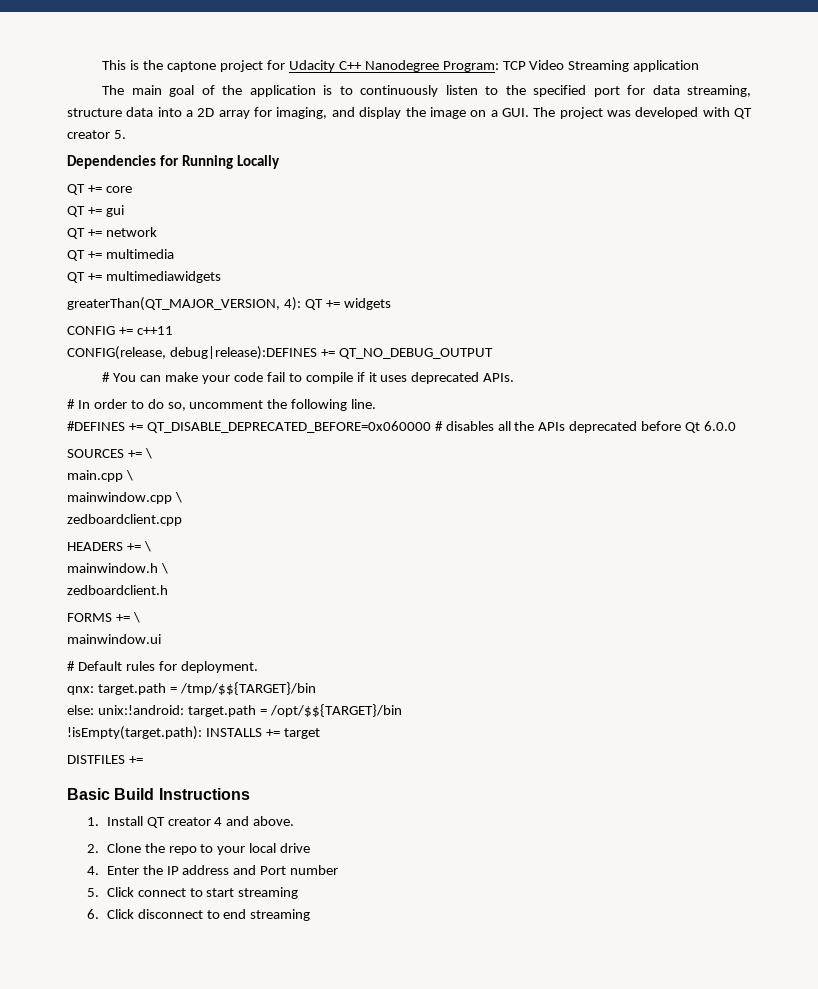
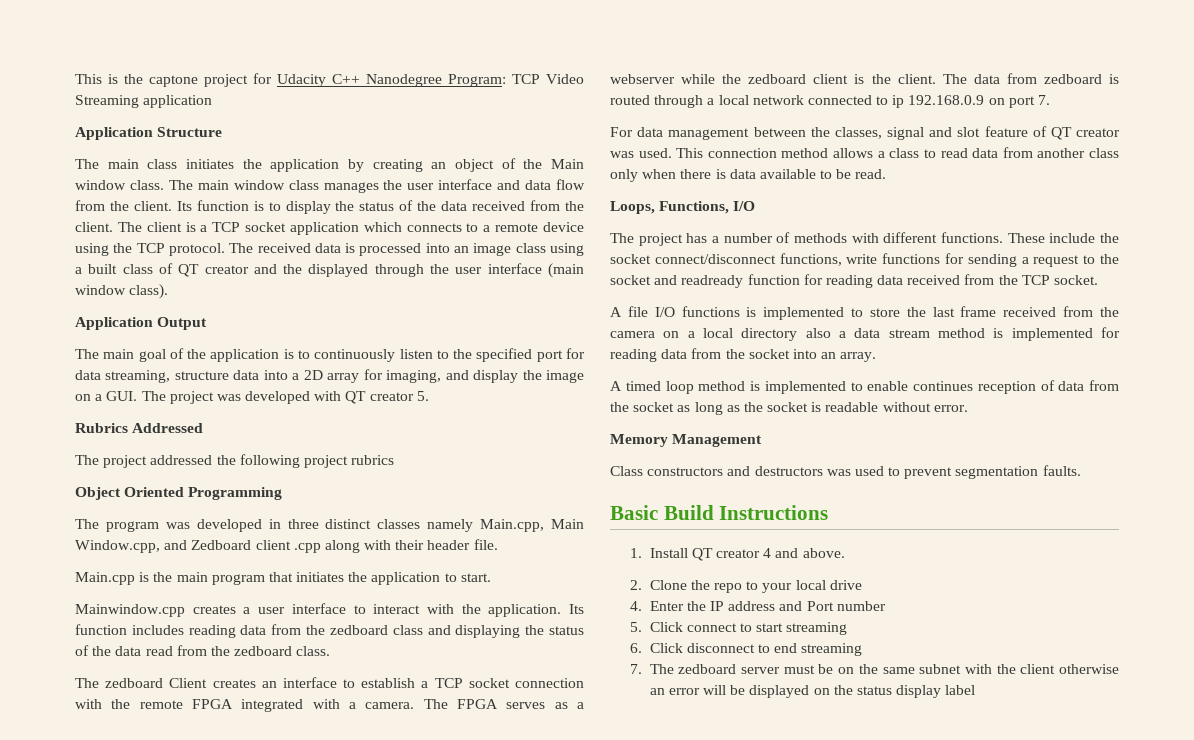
(700, 66) none -> [75,127,223,140] [75,158,585,172] [75,179,586,193] [75,200,584,214] [75,222,585,235] [75,243,584,256] [75,263,584,278] [75,284,169,299] [75,317,208,330] // Application Structure // The main class initiates the application by creating an object of the Main window class. The main window class manages the user interface and data flow from the client. Its function is to display the status of the data received from the client. The client is a TCP socket application which connects to a remote device using the TCP protocol. The received data is processed into an image class using a built class of QT creator and the displayed through the user interface (main window class). // Application Output
[67,155,280,169] [67,184,132,195] [67,205,124,217] [67,227,157,239] [67,249,174,261] [67,271,221,283] [67,297,391,311] [67,326,173,335] [67,346,493,360] [102,372,515,384] [67,399,377,411] [67,421,737,433] [67,448,152,459] [67,470,133,482] [67,492,182,504] [67,514,182,526] [67,541,151,552] [67,563,168,574] [67,585,168,595] [67,612,140,623] [67,634,161,644] [67,661,258,673] [67,682,316,695] [67,704,402,717] [67,726,320,740] [67,755,143,764] Dependencies for Running Locally // QT += core // QT += gui // QT += network // QT += multimedia // QT += multimediawidgets // greaterThan(QT_MAJOR_VERSION, 4): QT += widgets // CONFIG += c++11 // CONFIG(release, debug|release):DEFINES += QT_NO_DEBUG_OUTPUT // # You can make your code fail to compile if it uses deprecated APIs. // # In order to do so, uncomment the following line. // #DEFINES += QT_DISABLE_DEPRECATED_BEFORE=0x060000 # disables all the APIs deprecated before Qt 6.0.0 // SOURCES += \ // main.cpp \ // mainwindow.cpp \ // zedboardclient.cpp // HEADERS += \ // mainwindow.h \ // zedboardclient.h // FORMS += \ // mainwindow.ui // # Default rules for deployment. // qnx: target.path = /tmp/$${TARGET}/bin // else: unix:!android: target.path = /opt/$${TARGET}/bin // !isEmpty(target.path): INSTALLS += target // DISTFILES += -> [75,423,204,433] [75,454,395,468] [75,487,283,500] [75,519,584,532] [75,539,498,553] [75,572,491,585] [75,603,584,617] [75,624,584,638] [75,645,331,656] [75,677,584,688] [75,699,584,712] [610,73,1119,84] [610,95,1051,108] [610,126,1120,140] [610,147,1120,158] [610,169,887,182] [610,201,756,214] [610,232,1119,246] [610,253,1119,267] [610,274,1099,288] [610,306,1119,320] [610,327,1120,341] [610,348,877,362] [610,380,1119,394] [610,402,968,415] [610,434,763,447] [610,465,1081,479] Rubrics Addressed // The project addressed the following project rubrics // Object Oriented Programming // The program was developed in three distinct classes namely Main.cpp, Main Window.cpp, and Zedboard client .cpp along with their header file. // Main.cpp is the main program that initiates the application to start. // Mainwindow.cpp creates a user interface to interact with the application. Its function includes reading data from the zedboard class and displaying the status of the data read from the zedboard class. // The zedboard Client creates an interface to establish a TCP socket connection with the remote FPGA integrated with a camera. The FPGA serves as a webserver while the zedboard client is the client. The data from zedboard is routed through a local network connected to ip 192.168.0.9 on port 7. // For data management between the classes, signal and slot feature of QT creator was used. This connection method allows a class to read data from another class only when there is data available to be read. // Loops, Functions, I/O // The project has a number of methods with different functions. These include the socket connect/disconnect functions, write functions for sending a request to the socket and readready function for reading data received from the TCP socket. // A file I/O functions is implemented to store the last frame received from the camera on a local directory also a data stream method is implemented for reading data from the socket into an array. // A timed loop method is implemented to enable continues reception of data from the socket as long as the socket is readable without error. // Memory Management // Class constructors and destructors was used to prevent segmentation faults.
(311, 915) none -> [629,664,1119,674] [649,685,976,698] // 7. The zedboard server must be on the same subnet with the client otherwise an error will be displayed on the status display label

